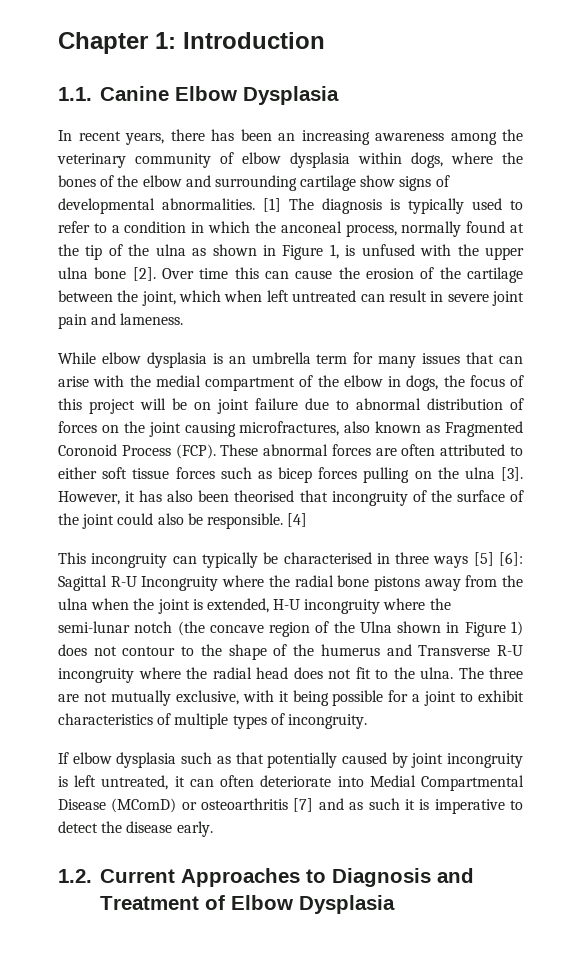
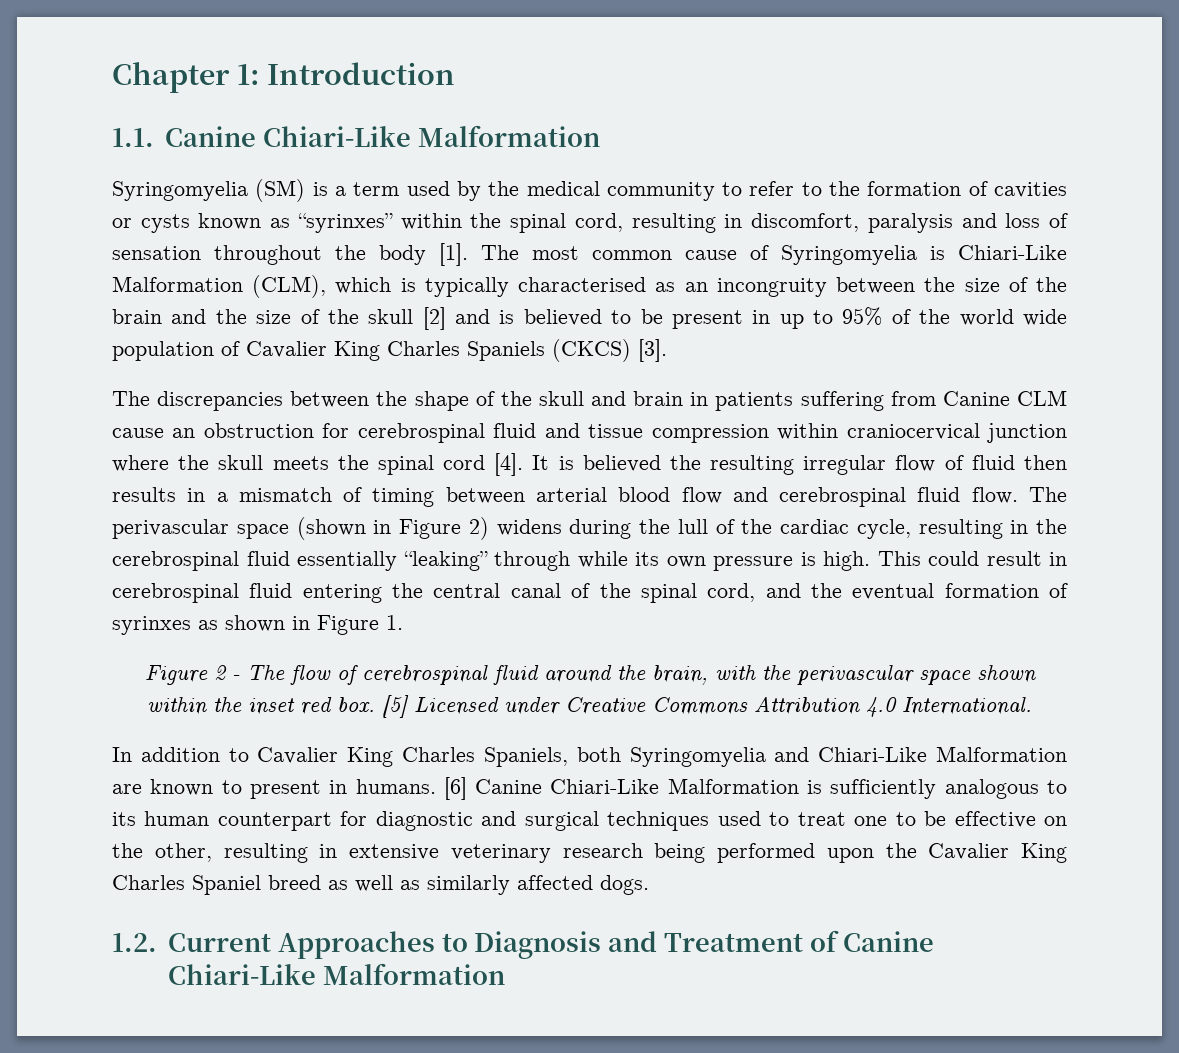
[174,86,339,105] [58,129,523,145] [57,152,523,168] [58,175,450,191] [58,198,523,214] [58,221,524,237] [58,244,524,260] [58,267,523,283] [58,290,524,306] [58,313,184,329] [58,352,524,368] [58,375,524,391] [58,398,524,414] [58,421,524,437] [58,444,523,459] [58,467,523,483] [58,490,524,506] [58,513,308,529] [58,552,523,568] [58,575,523,591] [58,598,451,614] [58,621,523,637] [58,644,523,660] [58,667,523,683] [58,690,525,706] [58,713,367,729] [58,752,523,768] [58,775,524,791] [58,798,523,814] [58,821,213,837] Elbow Dysplasia // In recent years, there has been an increasing awareness among the veterinary community of elbow dysplasia within dogs, where the bones of the elbow and surrounding cartilage show signs of developmental abnormalities. [1] The diagnosis is typically used to refer to a condition in which the anconeal process, normally found at the tip of the ulna as shown in Figure 1, is unfused with the upper ulna bone [2]. Over time this can cause the erosion of the cartilage between the joint, which when left untreated can result in severe joint pain and lameness. // While elbow dysplasia is an umbrella term for many issues that can arise with the medial compartment of the elbow in dogs, the focus of this project will be on joint failure due to abnormal distribution of forces on the joint causing microfractures, also known as Fragmented Coronoid Process (FCP). These abnormal forces are often attributed to either soft tissue forces such as bicep forces pulling on the ulna [3]. However, it has also been theorised that incongruity of the surface of the joint could also be responsible. [4] // This incongruity can typically be characterised in three ways [5] [6]: Sagittal R-U Incongruity where the radial bone pistons away from the ulna when the joint is extended, H-U incongruity where the semi-lunar notch (the concave region of the Ulna shown in Figure 1) does not contour to the shape of the humerus and Transverse R-U incongruity where the radial head does not fit to the ulna. The three are not mutually exclusive, with it being possible for a joint to exhibit characteristics of multiple types of incongruity. // If elbow dysplasia such as that potentially caused by joint incongruity is left untreated, it can often deteriorate into Medial Compartmental Disease (MComD) or osteoarthritis [7] and as such it is imperative to detect the disease early. -> [262,125,600,147] [112,179,1067,202] [112,213,1068,233] [112,243,1067,266] [112,275,1068,298] [112,307,1068,330] [112,339,667,362] [112,390,1067,411] [112,423,1068,443] [112,453,1067,476] [112,487,1068,507] [112,517,1067,540] [112,551,1067,571] [112,583,1068,603] [112,615,403,635] [144,665,1036,685] [147,695,1032,718] [112,746,1067,767] [112,777,1067,800] [112,811,1068,831] [112,843,1067,863] [112,875,649,895] Chiari-Like Malformation // Syringomyelia (SM) is a term used by the medical community to refer to the formation of cavities or cysts known as “syrinxes” within the spinal cord, resulting in discomfort, paralysis and loss of sensation throughout the body [1]. The most common cause of Syringomyelia is Chiari-Like Malformation (CLM), which is typically characterised as an incongruity between the size of the brain and the size of the skull [2] and is believed to be present in up to 95% of the world wide population of Cavalier King Charles Spaniels (CKCS) [3]. // The discrepancies between the shape of the skull and brain in patients suffering from Canine CLM cause an obstruction for cerebrospinal fluid and tissue compression within craniocervical junction where the skull meets the spinal cord [4]. It is believed the resulting irregular flow of fluid then results in a mismatch of timing between arterial blood flow and cerebrospinal fluid flow. The perivascular space (shown in Figure 2) widens during the lull of the cardiac cycle, resulting in the cerebrospinal fluid essentially “leaking” through while its own pressure is high. This could result in cerebrospinal fluid entering the central canal of the spinal cord, and the eventual formation of syrinxes as shown in Figure 1. // Figure 2 - The flow of cerebrospinal fluid around the brain, with the perivascular space shown within the inset red box. [5] Licensed under Creative Commons Attribution 4.0 International. // In addition to Cavalier King Charles Spaniels, both Syringomyelia and Chiari-Like Malformation are known to present in humans. [6] Canine Chiari-Like Malformation is sufficiently analogous to its human counterpart for diagnostic and surgical techniques used to treat one to be effective on the other, resulting in extensive veterinary research being performed upon the Cavalier King Charles Spaniel breed as well as similarly affected dogs.
[230,895,395,914] Elbow Dysplasia -> [842,931,934,952] [167,963,505,985] Canine Chiari-Like Malformation

